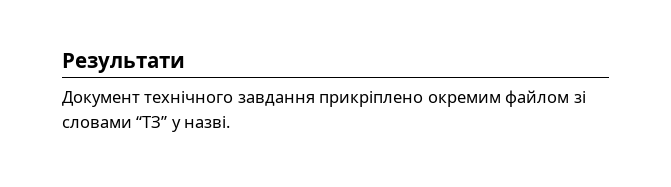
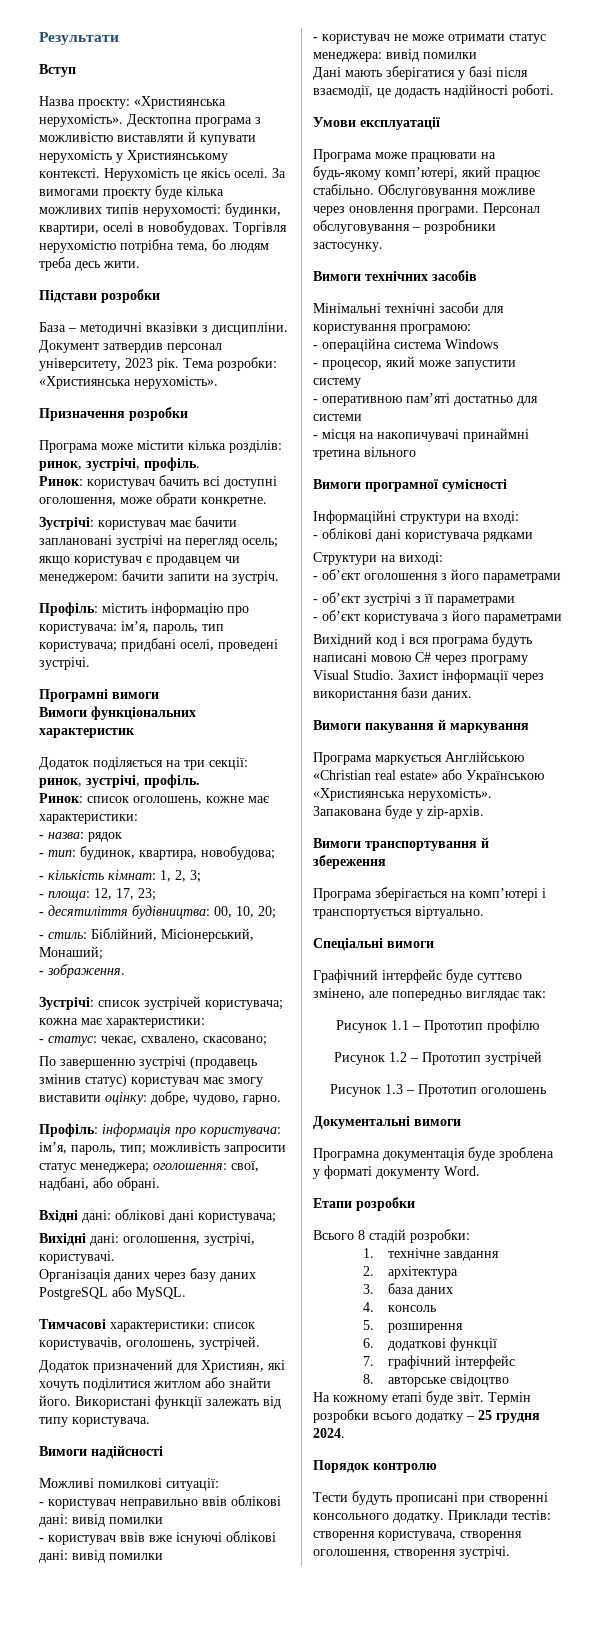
[62,90,586,107] [62,116,231,132] Документ технічного завдання прикріплено окремим файлом зі словами “ТЗ” у назві. -> [39,64,76,77] [39,96,226,109] [39,114,261,127] [39,131,256,145] [39,150,228,163] [39,168,286,181] [39,185,224,199] [39,203,281,217] [39,221,287,235] [39,239,269,253] [39,257,140,271] [39,289,160,303] [39,322,288,335] [39,340,222,353] [39,357,277,371] [39,376,218,389] [39,407,188,421] [39,440,282,453] [39,457,200,471] [39,475,277,489] [39,493,267,507] [39,516,237,530] [39,535,278,548] [39,556,240,566] [39,570,279,584] [39,602,249,616] [39,621,224,634] [39,638,278,652] [39,657,90,670] [39,689,159,702] [39,706,196,720] [39,728,135,738] [39,757,248,770] [39,774,200,788] [39,793,269,805] [39,814,138,824] [39,832,122,842] [39,846,275,860] [39,870,201,883] [39,888,156,901] [39,905,276,919] [39,928,254,942] [39,946,103,960] [39,964,125,978] [39,996,283,1010] [39,1018,205,1028] [39,1036,267,1046] [39,1056,257,1069] [39,1074,263,1087] [39,1091,281,1105] [39,1123,281,1137] [39,1142,286,1155] [39,1161,259,1173] [39,1177,160,1191] [39,1209,276,1223] [39,1233,255,1246] [39,1251,115,1264] [39,1268,256,1282] [39,1286,186,1300] [39,1319,255,1332] [39,1336,260,1350] [39,1359,285,1373] [39,1377,271,1391] [39,1395,281,1409] [39,1417,150,1427] [39,1445,163,1459] [39,1478,219,1491] [39,1495,281,1509] [39,1514,163,1527] [39,1531,276,1545] [39,1550,163,1563] [313,34,546,44] [313,49,477,62] [313,66,528,80] [313,84,554,98] [313,117,440,130] [313,149,496,162] [313,166,540,180] [313,184,535,198] [313,203,540,216] [313,220,496,234] [313,242,383,252] [313,270,477,281] [313,302,504,316] [313,324,471,334] [313,338,498,352] [313,356,516,370] [313,378,361,388] [313,393,538,406] [313,414,362,421] [313,428,529,442] [313,447,416,460] [313,479,507,492] [313,510,519,524] [313,528,533,542] [313,552,443,565] [313,569,561,583] [313,592,515,606] [313,610,562,624] [313,633,532,647] [313,652,528,665] [313,669,544,683] [313,687,472,701] [313,719,529,733] [313,751,524,765] [313,769,544,783] [313,788,492,801] [313,805,484,819] [313,837,489,851] [313,855,386,869] [313,887,546,901] [313,906,484,919] [313,938,434,951] [313,969,522,983] [313,988,546,1001] [336,1019,539,1033] [333,1051,542,1065] [329,1084,546,1097] [313,1116,461,1129] [313,1147,554,1161] [313,1165,480,1179] [313,1197,415,1211] [313,1229,470,1243] [363,1248,500,1261] [363,1266,459,1279] [363,1283,454,1297] [363,1302,437,1312] [363,1320,464,1333] [363,1337,498,1351] [363,1355,516,1369] [363,1374,510,1387] [313,1391,531,1405] [313,1409,540,1423] [313,1428,345,1438] [313,1460,437,1473] [313,1491,548,1505] [313,1510,551,1523] [313,1531,522,1541] [313,1546,510,1559] Вступ // Назва проєкту: «Християнська нерухомість». Десктопна програма з можливістю виставляти й купувати нерухомість у Християнському контексті. Нерухомість це якісь оселі. За вимогами проєкту буде кілька можливих типів нерухомості: будинки, квартири, оселі в новобудовах. Торгівля нерухомістю потрібна тема, бо людям треба десь жити. // Підстави розробки // База – методичні вказівки з дисципліни. Документ затвердив персонал університету, 2023 рік. Тема розробки: «Християнська нерухомість». // Призначення розробки // Програма може містити кілька розділів: ринок, зустрічі, профіль. // Ринок: користувач бачить всі доступні оголошення, може обрати конкретне. // Зустрічі: користувач має бачити заплановані зустрічі на перегляд осель; якщо користувач є продавцем чи менеджером: бачити запити на зустріч. // Профіль: містить інформацію про користувача: ім’я, пароль, тип користувача; придбані оселі, проведені зустрічі. // Програмні вимоги // Вимоги функціональних характеристик // Додаток поділяється на три секції: ринок, зустрічі, профіль. // Ринок: список оголошень, кожне має характеристики: // - назва: рядок // - тип: будинок, квартира, новобудова; // - кількість кімнат: 1, 2, 3; // - площа: 12, 17, 23; // - десятиліття будівництва: 00, 10, 20; // - стиль: Біблійний, Місіонерський, Монаший; // - зображення. // Зустрічі: список зустрічей користувача; кожна має характеристики: // - статус: чекає, схвалено, скасовано; // По завершенню зустрічі (продавець змінив статус) користувач має змогу виставити оцінку: добре, чудово, гарно. // Профіль: інформація про користувача: ім’я, пароль, тип; можливість запросити статус менеджера; оголошення: свої, надбані, або обрані. // Вхідні дані: облікові дані користувача; // Вихідні дані: оголошення, зустрічі, користувачі. // Організація даних через базу даних PostgreSQL або MySQL. // Тимчасові характеристики: список користувачів, оголошень, зустрічей. // Додаток призначений для Християн, які хочуть поділитися житлом або знайти його. Використані функції залежать від типу користувача. // Вимоги надійсності // Можливі помилкові ситуації: // - користувач неправильно ввів облікові дані: вивід помилки // - користувач ввів вже існуючі облікові дані: вивід помилки // - користувач не може отримати статус менеджера: вивід помилки // Дані мають зберігатися у базі після взаємодії, це додасть надійності роботі. // Умови експлуатації // Програма може працювати на будь-якому комп’ютері, який працює стабільно. Обслуговування можливе через оновлення програми. Персонал обслуговування – розробники застосунку. // Вимоги технічних засобів // Мінімальні технічні засоби для користування програмою: // - операційна система Windows // - процесор, який може запустити систему // - оперативною пам’яті достатньо для системи // - місця на накопичувачі принаймні третина вільного // Вимоги програмної сумісності // Інформаційні структури на вході: // - облікові дані користувача рядками // Структури на виході: // - об’єкт оголошення з його параметрами // - об’єкт зустрічі з її параметрами // - об’єкт користувача з його параметрами // Вихідний код і вся програма будуть написані мовою C# через програму Visual Studio. Захист інформації через використання бази даних. // Вимоги пакування й маркування // Програма маркується Англійською «Christian real estate» або Українською «Християнська нерухомість». Запакована буде у zip-архів. // Вимоги транспортування й збереження // Програма зберігається на комп’ютері і транспортується віртуально. // Спеціальні вимоги // Графічний інтерфейс буде суттєво змінено, але попередньо виглядає так: // Рисунок 1.1 – Прототип профілю // Рисунок 1.2 – Прототип зустрічей // Рисунок 1.3 – Прототип оголошень // Документальні вимоги // Програмна документація буде зроблена у форматі документу Word. // Етапи розробки // Всього 8 стадій розробки: // 1. технічне завдання // 2. архітектура // 3. база даних // 4. консоль // 5. розширення // 6. додаткові функції // 7. графічний інтерфейс // 8. авторське свідоцтво // На кожному етапі буде звіт. Термін розробки всього додатку – 25 грудня 2024. // Порядок контролю // Тести будуть прописані при створенні консольного додатку. Приклади тестів: створення користувача, створення оголошення, створення зустрічі.

